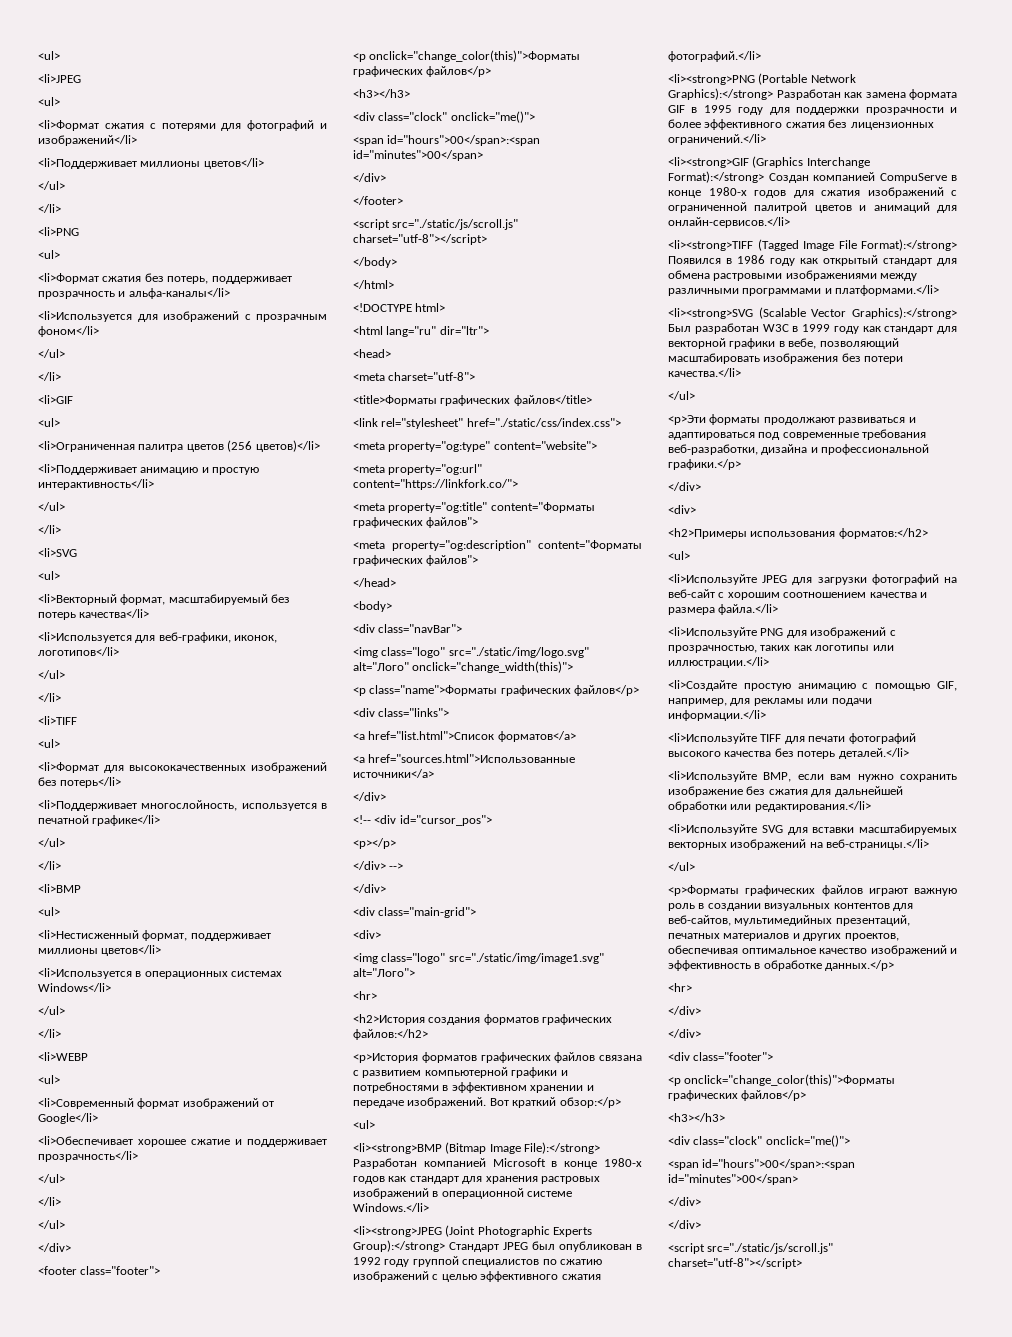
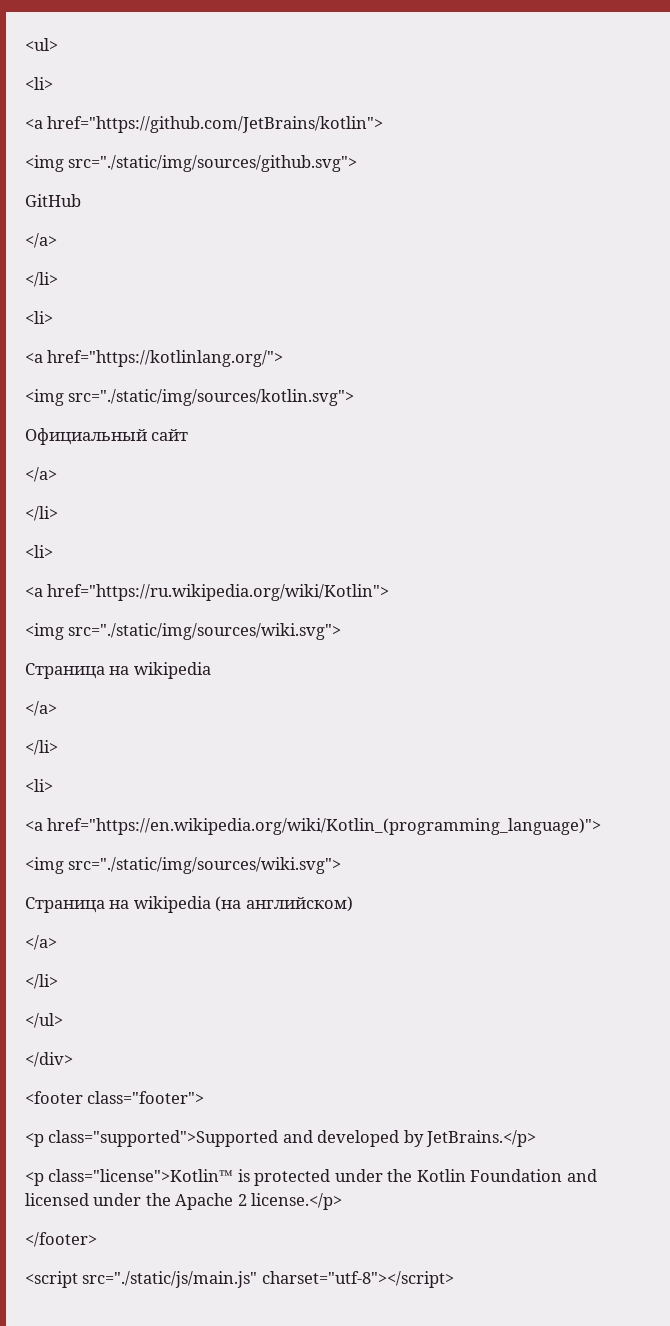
[38,51,60,60] [38,74,81,83] [38,97,60,106] [38,120,327,131] [38,135,137,146] [38,158,264,169] [38,181,65,190] [38,204,61,213] [38,227,79,236] [38,250,60,259] [38,273,292,284] [38,288,230,299] [38,311,327,322] [38,326,99,337] [38,349,65,358] [38,372,61,381] [38,395,73,404] [38,418,60,427] [38,440,320,452] [38,464,260,475] [38,479,154,490] [38,502,65,511] [38,525,61,534] [38,548,77,557] [38,571,60,580] [38,594,291,605] [38,609,150,620] [38,632,278,643] [38,647,119,656] [38,670,65,679] [38,693,61,702] [38,716,77,725] [38,739,60,748] [38,762,327,773] [38,777,122,788] [38,800,327,811] [38,815,161,826] [38,838,65,847] [38,861,61,870] [38,884,81,893] [38,907,60,916] [38,930,271,941] [38,945,162,956] [38,968,283,979] [38,983,111,992] [38,1006,65,1015] [38,1029,61,1038] [38,1052,88,1061] [38,1075,60,1084] [38,1098,275,1109] [38,1113,98,1124] [38,1136,327,1147] [38,1151,138,1162] [38,1174,65,1183] <ul> // <li>JPEG // <ul> // <li>Формат сжатия с потерями для фотографий и изображений</li> // <li>Поддерживает миллионы цветов</li> // </ul> // </li> // <li>PNG // <ul> // <li>Формат сжатия без потерь, поддерживает прозрачность и альфа-каналы</li> // <li>Используется для изображений с прозрачным фоном</li> // </ul> // </li> // <li>GIF // <ul> // <li>Ограниченная палитра цветов (256 цветов)</li> // <li>Поддерживает анимацию и простую интерактивность</li> // </ul> // </li> // <li>SVG // <ul> // <li>Векторный формат, масштабируемый без потерь качества</li> // <li>Используется для веб-графики, иконок, логотипов</li> // </ul> // </li> // <li>TIFF // <ul> // <li>Формат для высококачественных изображений без потерь</li> // <li>Поддерживает многослойность, используется в печатной графике</li> // </ul> // </li> // <li>BMP // <ul> // <li>Нестисженный формат, поддерживает миллионы цветов</li> // <li>Используется в операционных системах Windows</li> // </ul> // </li> // <li>WEBP // <ul> // <li>Современный формат изображений от Google</li> // <li>Обеспечивает хорошее сжатие и поддерживает прозрачность</li> // </ul> -> [25,38,58,51] [25,77,53,90] [25,116,384,133] [25,155,358,172] [25,194,81,207] [25,233,57,248] [25,272,58,287] [25,311,53,324] [25,350,284,367] [25,389,355,406] [25,428,189,445] [25,467,57,482] [25,506,58,521] [25,545,53,558] [25,584,390,601] [25,623,342,640] [25,662,211,679] [25,701,57,716] [25,740,58,755] [25,779,53,792] [25,818,602,835] [25,857,342,874] [25,896,353,913] [25,935,57,950] <ul> // <li> // <a href="https://github.com/JetBrains/kotlin"> // <img src="./static/img/sources/github.svg"> // GitHub // </a> // </li> // <li> // <a href="https://kotlinlang.org/"> // <img src="./static/img/sources/kotlin.svg"> // Официальный сайт // </a> // </li> // <li> // <a href="https://ru.wikipedia.org/wiki/Kotlin"> // <img src="./static/img/sources/wiki.svg"> // Страница на wikipedia // </a> // </li> // <li> // <a href="https://en.wikipedia.org/wiki/Kotlin_(programming_language)"> // <img src="./static/img/sources/wiki.svg"> // Страница на wikipedia (на английском) // </a>
[369,50,581,62] [353,66,492,77] [353,89,410,98] [353,111,535,123] [353,135,541,146] [353,150,483,161] [353,173,386,182] onclick="change_color(this)">Форматы графических файлов</p> // <h3></h3> // <div class="clock" onclick="me()"> // <span id="hours">00</span>:<span id="minutes">00</span> // </div> -> [48,1130,537,1147] [25,1169,597,1186] [25,1193,343,1210] class="supported">Supported and developed by JetBrains.</p> // <p class="license">Kotlin™ is protected under the Kotlin Foundation and licensed under the Apache 2 license.</p>
[392,219,519,230] [353,234,487,245] [353,257,397,268] [353,280,394,289] [353,303,446,312] [353,326,489,337] [353,349,391,358] [353,372,476,381] [353,395,592,406] [353,418,621,429] [353,441,597,452] [353,464,483,475] [353,479,518,490] [353,502,595,513] [353,517,479,528] [353,540,642,551] [353,555,479,566] [353,578,396,587] [353,601,392,612] [353,624,463,633] [353,647,589,658] [353,661,574,673] [353,685,640,696] [353,708,450,717] [353,731,576,742] [353,754,576,763] [353,769,434,778] [353,792,386,801] [353,815,492,826] [353,838,396,849] [353,861,404,870] [353,884,386,893] [353,907,477,918] [353,930,381,939] [353,953,604,964] [353,968,415,977] [353,991,377,1000] [353,1014,613,1025] [353,1029,428,1040] [353,1052,642,1063] [353,1067,568,1078] [353,1082,594,1093] [353,1097,621,1108] [353,1120,375,1129] [353,1142,601,1154] [353,1158,642,1169] [353,1176,600,1184] [353,1188,573,1199] [353,1203,429,1212] [353,1225,593,1237] [353,1240,642,1252] [353,1256,602,1267] [353,1271,601,1282] [668,51,761,62] [668,73,856,85] [668,88,957,100] [668,105,957,115] [668,119,934,130] [668,134,766,145] [668,156,870,168] [668,171,957,183] [668,187,957,198] [668,202,957,213] [668,217,790,228] [668,239,957,251] [668,255,957,266] [668,270,918,281] [668,285,940,296] [668,307,957,319] [668,323,957,334] [668,338,899,349] [668,353,904,364] [668,368,741,377] [668,391,695,400] [668,414,916,425] [668,429,927,440] [668,444,930,455] [668,459,741,470] [668,482,701,491] [668,505,696,514] [668,528,928,539] [668,551,690,560] [668,574,957,585] [668,589,927,600] [668,604,779,615] [668,627,896,638] [668,645,894,653] [668,657,769,668] [668,680,957,691] [668,698,872,706] [668,710,766,721] [668,733,916,744] [668,748,909,759] [668,771,957,782] [668,786,903,797] [668,801,871,812] [668,824,957,835] [668,839,930,850] [668,862,695,871] [668,885,957,896] [668,903,913,911] [668,915,910,926] [668,933,899,941] [668,945,957,956] [668,960,895,971] [668,983,692,992] [668,1006,701,1015] [668,1029,701,1038] [668,1052,774,1061] [668,1074,896,1086] [668,1090,807,1101] [668,1113,725,1122] [668,1135,850,1147] [668,1159,856,1170] [668,1174,798,1185] [668,1197,701,1206] [668,1220,701,1229] [668,1243,834,1254] [668,1258,802,1269] src="./static/js/scroll.js" charset="utf-8"></script> // </body> // </html> // <!DOCTYPE html> // <html lang="ru" dir="ltr"> // <head> // <meta charset="utf-8"> // <title>Форматы графических файлов</title> // <link rel="stylesheet" href="./static/css/index.css"> // <meta property="og:type" content="website"> // <meta property="og:url" content="https://linkfork.co/"> // <meta property="og:title" content="Форматы графических файлов"> // <meta property="og:description" content="Форматы графических файлов"> // </head> // <body> // <div class="navBar"> // <img class="logo" src="./static/img/logo.svg" alt="Лого" onclick="change_width(this)"> // <p class="name">Форматы графических файлов</p> // <div class="links"> // <a href="list.html">Список форматов</a> // <a href="sources.html">Использованные источники</a> // </div> // <!-- <div id="cursor_pos"> // <p></p> // </div> --> // </div> // <div class="main-grid"> // <div> // <img class="logo" src="./static/img/image1.svg" alt="Лого"> // <hr> // <h2>История создания форматов графических файлов:</h2> // <p>История форматов графических файлов связана с развитием компьютерной графики и потребностями в эффективном хранении и передаче изображений. Вот краткий обзор:</p> // <ul> // <li><strong>BMP (Bitmap Image File):</strong> Разработан компанией Microsoft в конце 1980-х годов как стандарт для хранения растровых изображений в операционной системе Windows.</li> // <li><strong>JPEG (Joint Photographic Experts Group):</strong> Стандарт JPEG был опубликован в 1992 году группой специалистов по сжатию изображений с целью эффективного сжатия фотографий.</li> // <li><strong>PNG (Portable Network Graphics):</strong> Разработан как замена формата GIF в 1995 году для поддержки прозрачности и более эффективного сжатия без лицензионных ограничений.</li> // <li><strong>GIF (Graphics Interchange Format):</strong> Создан компанией CompuServe в конце 1980-х годов для сжатия изображений с ограниченной палитрой цветов и анимаций для онлайн-сервисов.</li> // <li><strong>TIFF (Tagged Image File Format):</strong> Появился в 1986 году как открытый стандарт для обмена растровыми изображениями между различными программами и платформами.</li> // <li><strong>SVG (Scalable Vector Graphics):</strong> Был разработан W3C в 1999 году как стандарт для векторной графики в вебе, позволяющий масштабировать изображения без потери качества.</li> // </ul> // <p>Эти форматы продолжают развиваться и адаптироваться под современные требования веб-разработки, дизайна и профессиональной графики.</p> // </div> // <div> // <h2>Примеры использования форматов:</h2> // <ul> // <li>Используйте JPEG для загрузки фотографий на веб-сайт с хорошим соотношением качества и размера файла.</li> // <li>Используйте PNG для изображений с прозрачностью, таких как логотипы или иллюстрации.</li> // <li>Создайте простую анимацию с помощью GIF, например, для рекламы или подачи информации.</li> // <li>Используйте TIFF для печати фотографий высокого качества без потерь деталей.</li> // <li>Используйте BMP, если вам нужно сохранить изображение без сжатия для дальнейшей обработки или редактирования.</li> // <li>Используйте SVG для вставки масштабируемых векторных изображений на веб-страницы.</li> // </ul> // <p>Форматы графических файлов играют важную роль в создании визуальных контентов для веб-сайтов, мультимедийных презентаций, печатных материалов и других проектов, обеспечивая оптимальное качество изображений и эффективность в обработке данных.</p> // <hr> // </div> // </div> // <div class="footer"> // <p onclick="change_color(this)">Форматы графических файлов</p> // <h3></h3> // <div class="clock" onclick="me()"> // <span id="hours">00</span>:<span id="minutes">00</span> // </div> // </div> // <script src="./static/js/scroll.js" charset="utf-8"></script> -> [82,1271,454,1288] src="./static/js/main.js" charset="utf-8"></script>

